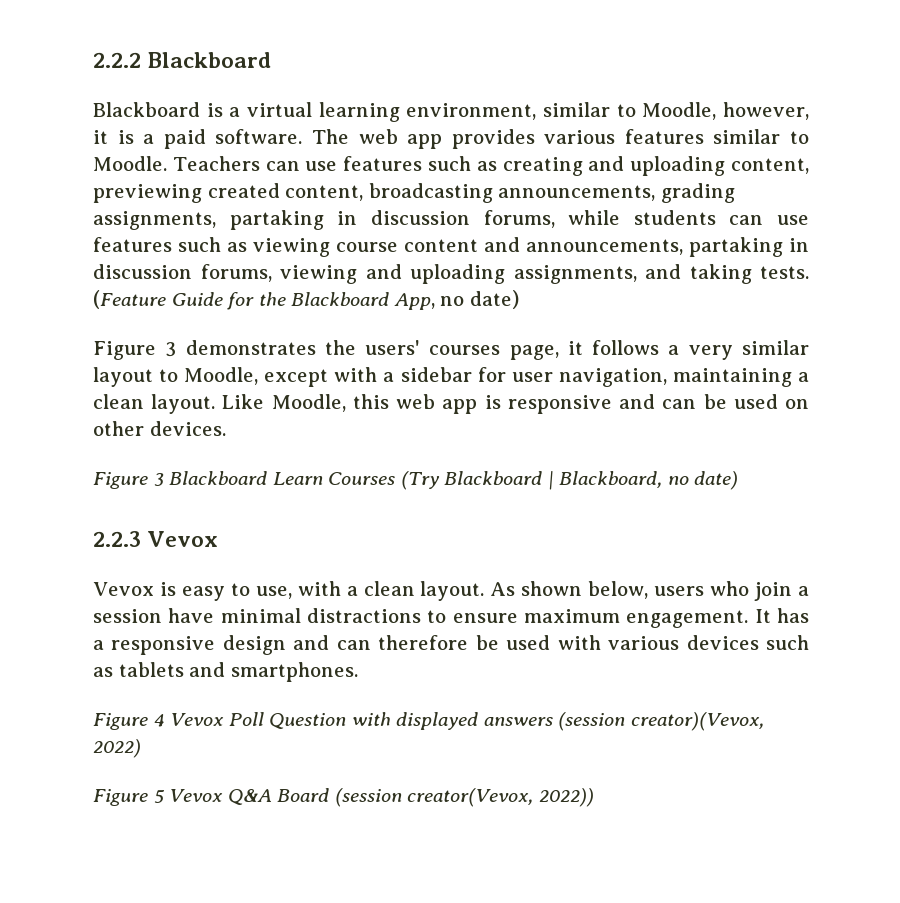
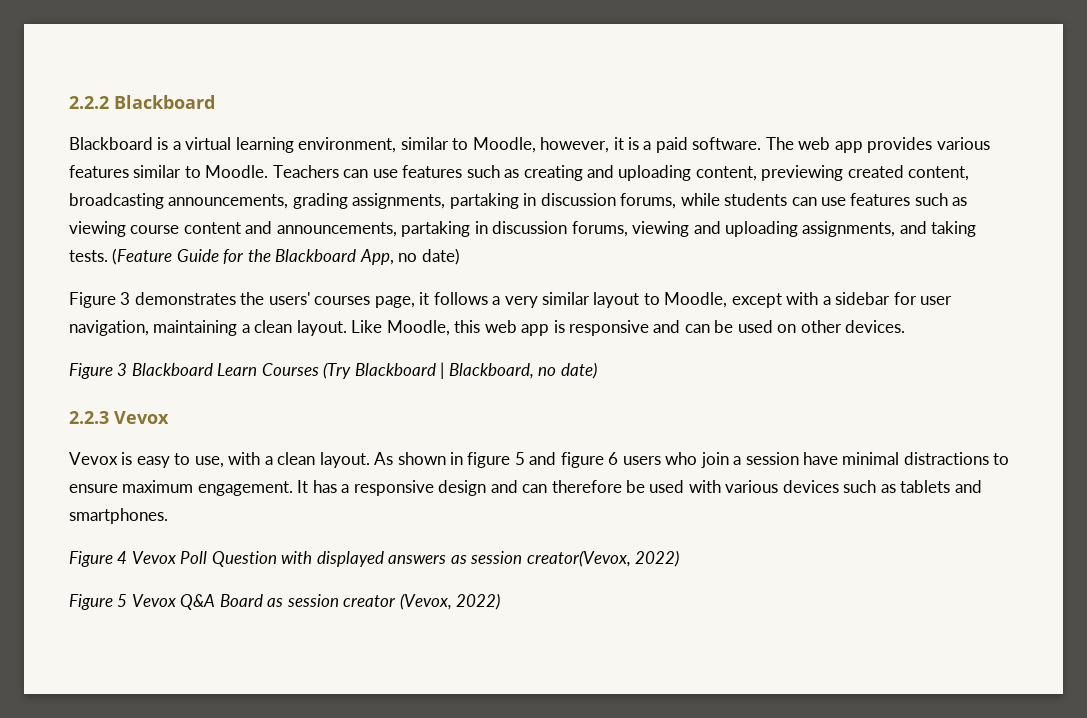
[588,581,649,599] below, -> [450,452,619,468] in figure 5 and figure 6
[558,712,764,731] (session creator)(Vevox, -> [450,550,631,567] as session creator(Vevox,
[334,788,594,807] (session creator(Vevox, 2022)) -> [267,593,501,610] as session creator (Vevox, 2022)

